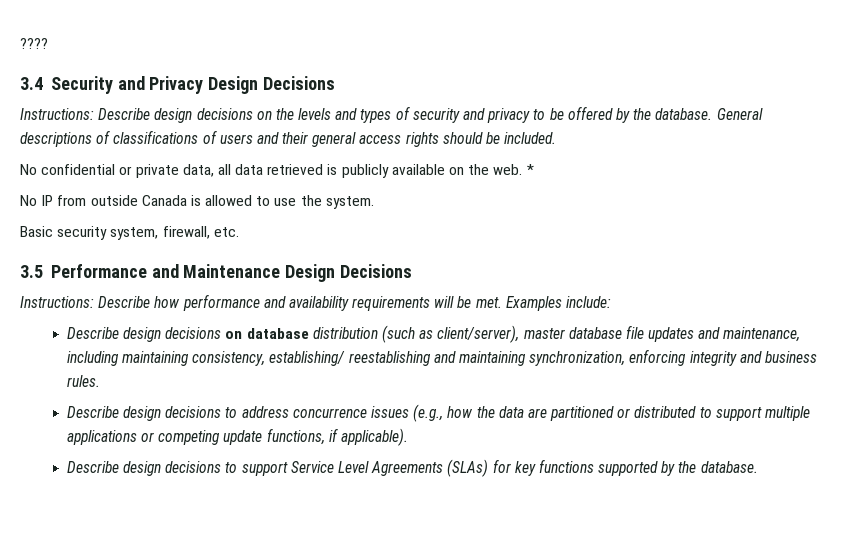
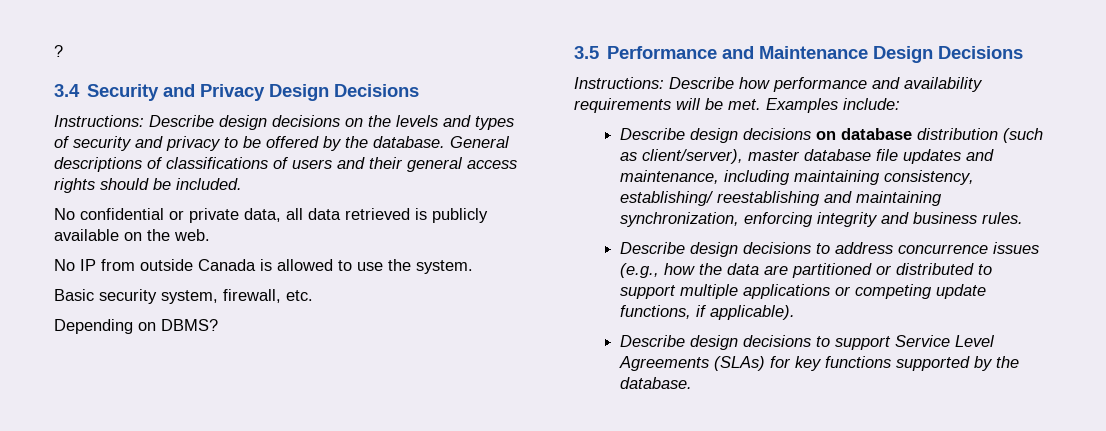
[20,38,48,49] ???? -> [54,45,63,57] ?
[526,164,534,175] * -> (210, 235) none
(239, 232) none -> [54,319,218,334] // Depending on DBMS?

